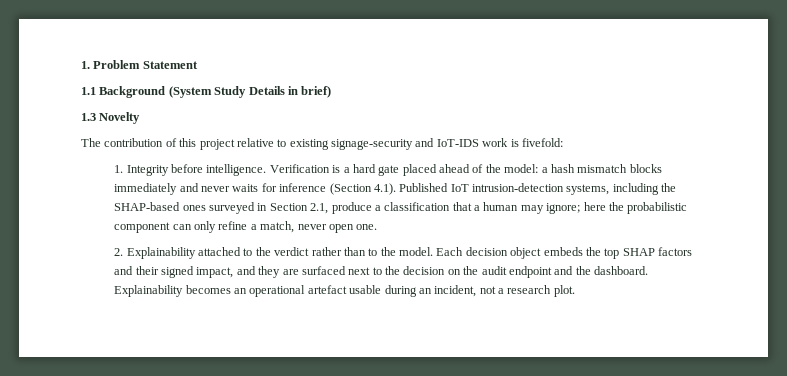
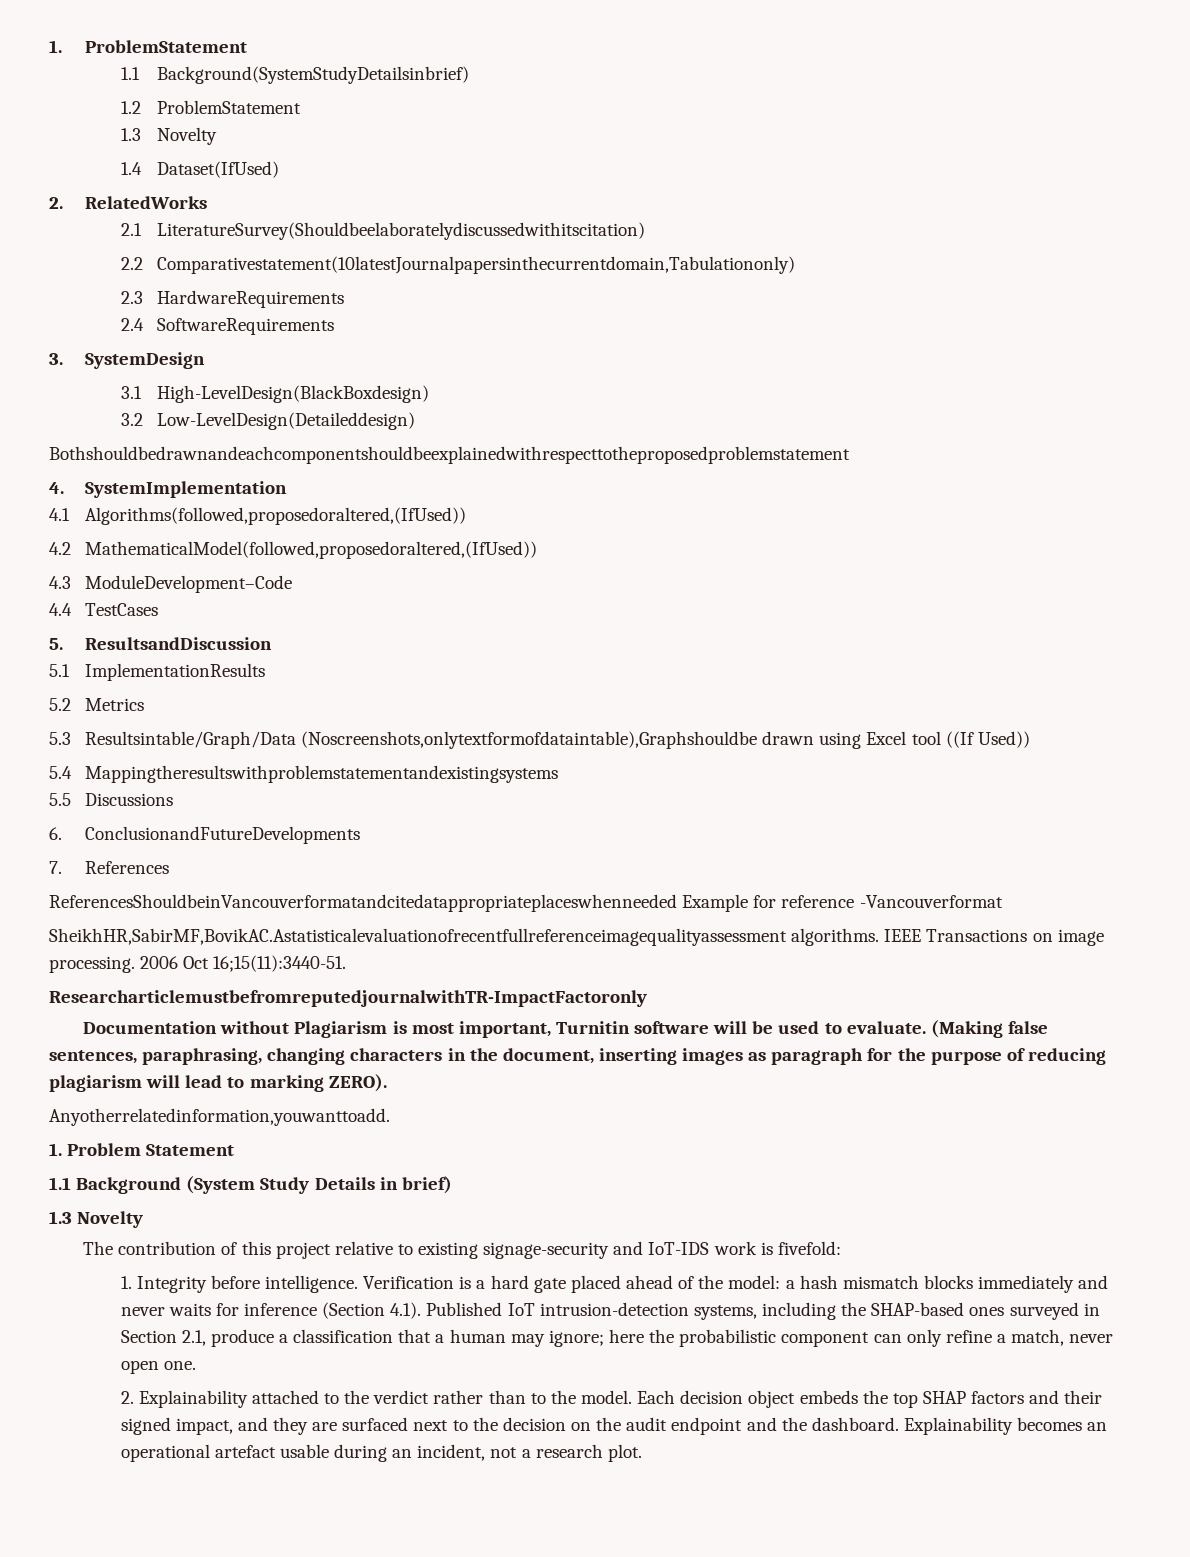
[81,61,90,69] 1. -> [49,40,247,53] [120,66,469,84] [120,100,301,114] [120,127,217,145] [120,161,279,178] [49,196,207,209] [120,222,645,240] [120,256,795,274] [120,290,344,308] [120,318,334,335] [49,352,205,369] [120,385,429,403] [120,412,415,430] [49,446,850,464] [49,481,287,498] [49,507,466,525] [49,541,537,559] [49,575,292,593] [49,603,158,616] [49,637,272,650] [49,663,265,681] [49,698,144,711] [49,731,1030,749] [49,765,558,783] [49,793,173,806] [49,826,360,844] [49,861,169,874] [49,894,1003,912] [49,928,1104,946] [49,955,347,973] [49,990,647,1007] [83,1020,1049,1038] [49,1048,1106,1065] [49,1074,387,1092] [49,1108,390,1126] [49,1143,62,1156] 1. ProblemStatement // 1.1 Background(SystemStudyDetailsinbrief) // 1.2 ProblemStatement // 1.3 Novelty // 1.4 Dataset(IfUsed) // 2. RelatedWorks // 2.1 LiteratureSurvey(Shouldbeelaboratelydiscussedwithitscitation) // 2.2 Comparativestatement(10latestJournalpapersinthecurrentdomain,Tabulationonly) // 2.3 HardwareRequirements // 2.4 SoftwareRequirements // 3. SystemDesign // 3.1 High-LevelDesign(BlackBoxdesign) // 3.2 Low-LevelDesign(Detaileddesign) // Bothshouldbedrawnandeachcomponentshouldbeexplainedwithrespecttotheproposedproblemstatement // 4. SystemImplementation // 4.1 Algorithms(followed,proposedoraltered,(IfUsed)) // 4.2 MathematicalModel(followed,proposedoraltered,(IfUsed)) // 4.3 ModuleDevelopment–Code // 4.4 TestCases // 5. ResultsandDiscussion // 5.1 ImplementationResults // 5.2 Metrics // 5.3 Resultsintable/Graph/Data (Noscreenshots,onlytextformofdataintable),Graphshouldbe drawn using Excel tool ((If Used)) // 5.4 Mappingtheresultswithproblemstatementandexistingsystems // 5.5 Discussions // 6. ConclusionandFutureDevelopments // 7. References // ReferencesShouldbeinVancouverformatandcitedatappropriateplaceswhenneeded Example for reference -Vancouverformat // SheikhHR,SabirMF,BovikAC.Astatisticalevaluationofrecentfullreferenceimagequalityassessment algorithms. IEEE Transactions on image processing. 2006 Oct 16;15(11):3440-51. // ResearcharticlemustbefromreputedjournalwithTR-ImpactFactoronly // Documentation without Plagiarism is most important, Turnitin software will be used to evaluate. (Making false sentences, paraphrasing, changing characters in the document, inserting images as paragraph for the purpose of reducing plagiarism will lead to marking ZERO). // Anyotherrelatedinformation,youwanttoadd. // 1.

